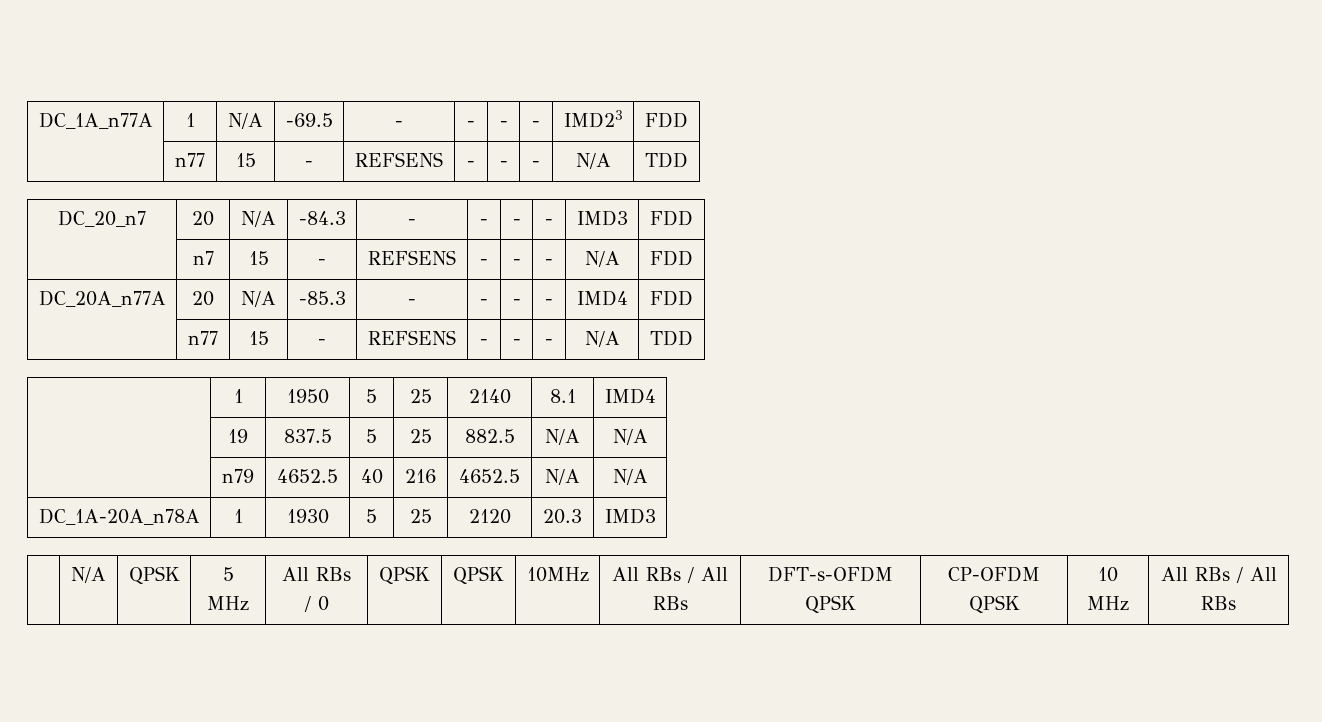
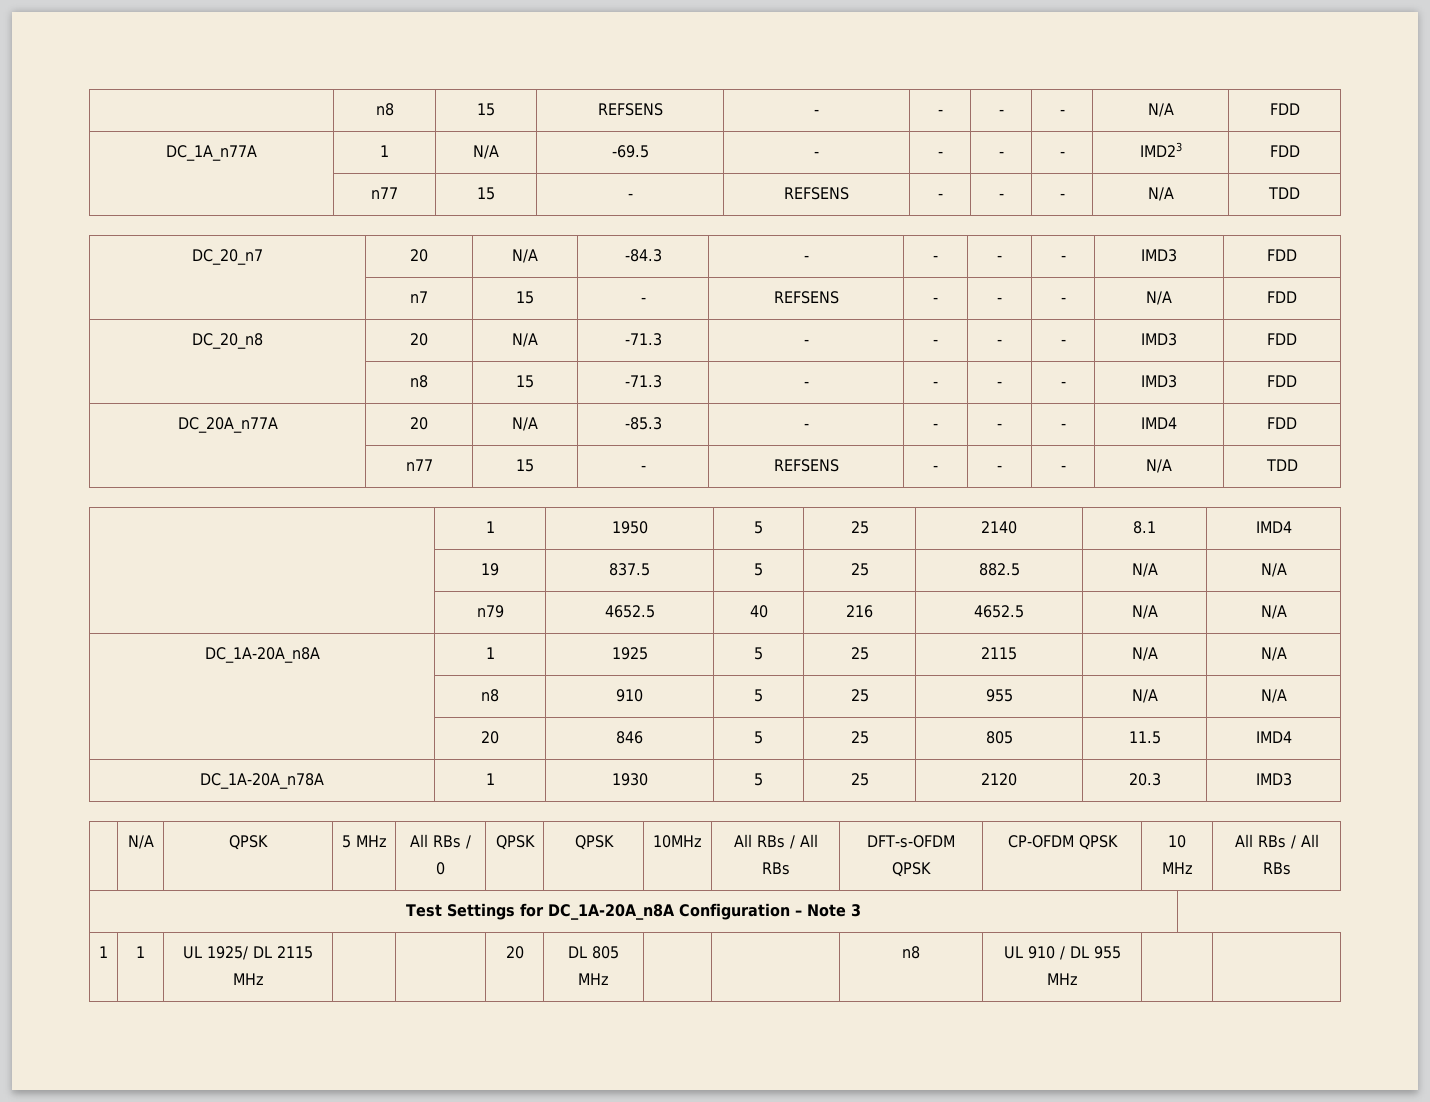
(38, 120) none -> [375,103,394,116] [477,103,495,116] [597,103,663,116] [814,109,819,115] [937,109,943,115] [998,109,1004,115] [1059,109,1065,115] [1147,103,1174,117] [1269,103,1300,115] | n8 | 15 | REFSENS | - | - | - | - | N/A | FDD //
(693, 258) none -> [192,333,263,349] [410,333,428,346] [512,333,538,347] [624,333,662,346] [803,339,809,345] [933,339,938,345] [997,339,1002,345] [1060,339,1066,345] [1141,333,1177,346] [1267,333,1297,345] [410,375,428,388] [516,375,534,388] [624,375,662,388] [803,381,809,387] [933,381,938,387] [997,381,1002,387] [1060,381,1066,387] [1141,375,1177,388] [1267,375,1297,387] // DC_20_n8 | 20 | N/A | -71.3 | - | - | - | - | IMD3 | FDD // | n8 | 15 | -71.3 | - | - | - | - | IMD3 | FDD
(648, 477) none -> [204,647,320,663] [485,647,495,659] [611,647,648,660] [754,647,763,660] [850,647,869,660] [981,647,1017,660] [1131,647,1158,661] [1260,647,1287,661] [481,689,499,702] [616,689,643,702] [754,689,763,702] [850,689,869,702] [985,689,1013,702] [1131,689,1158,703] [1260,689,1287,703] [481,731,499,744] [616,731,643,744] [754,731,763,744] [850,731,869,744] [985,731,1013,744] [1128,731,1161,744] [1255,731,1292,743] // DC_1A-20A_n8A | 1 | 1925 | 5 | 25 | 2115 | N/A | N/A // | n8 | 910 | 5 | 25 | 955 | N/A | N/A // | 20 | 846 | 5 | 25 | 805 | 11.5 | IMD4
(1236, 603) none -> [406,903,861,920] [99,946,108,958] [136,946,145,958] [183,946,313,960] [232,973,264,985] [505,946,524,959] [568,946,619,959] [578,973,609,985] [902,946,920,959] [1003,946,1121,960] [1046,973,1078,985] // Test Settings for DC_1A-20A_n8A Configuration – Note 3 // 1 | 1 | UL 1925/ DL 2115 MHz | | | 20 | DL 805 MHz | | | n8 | UL 910 / DL 955 MHz | |

